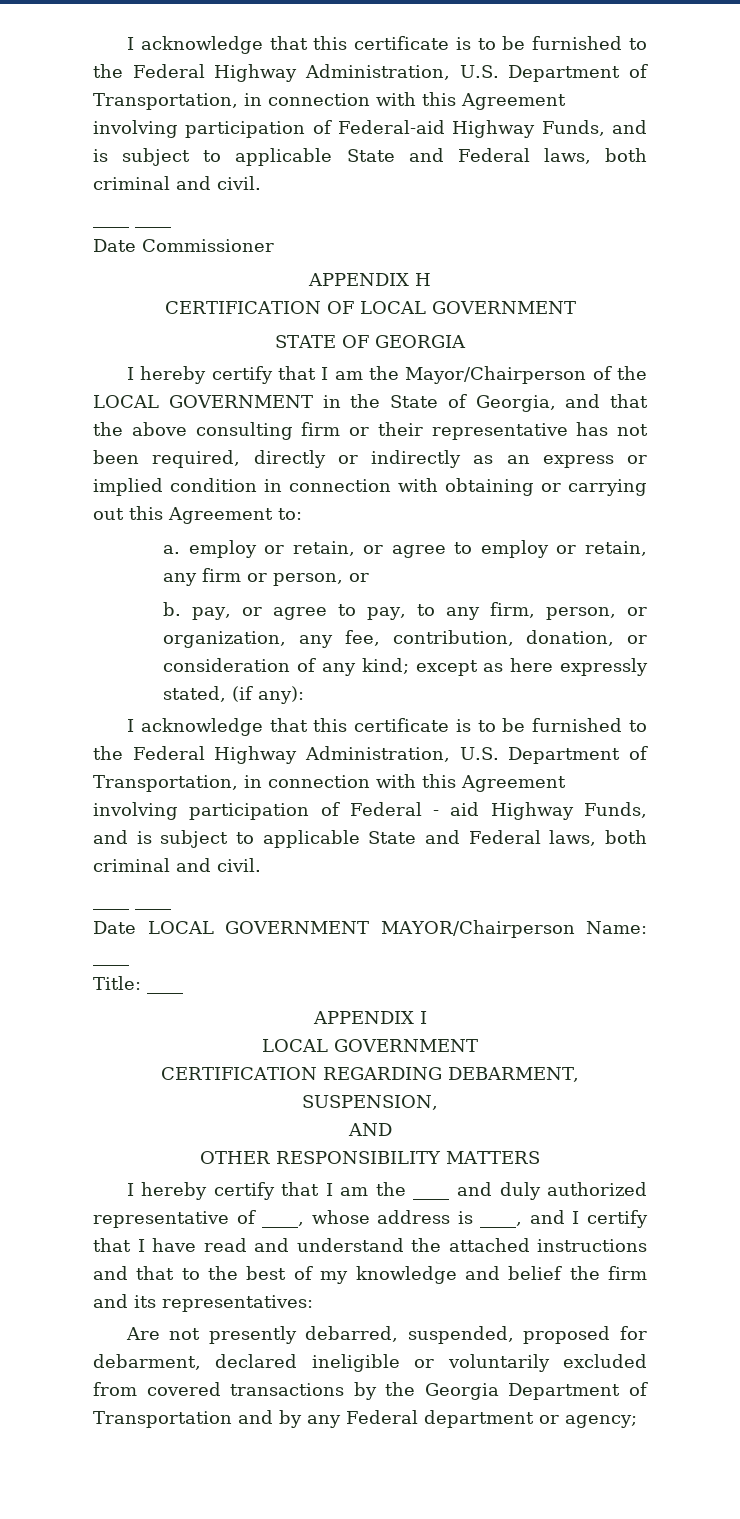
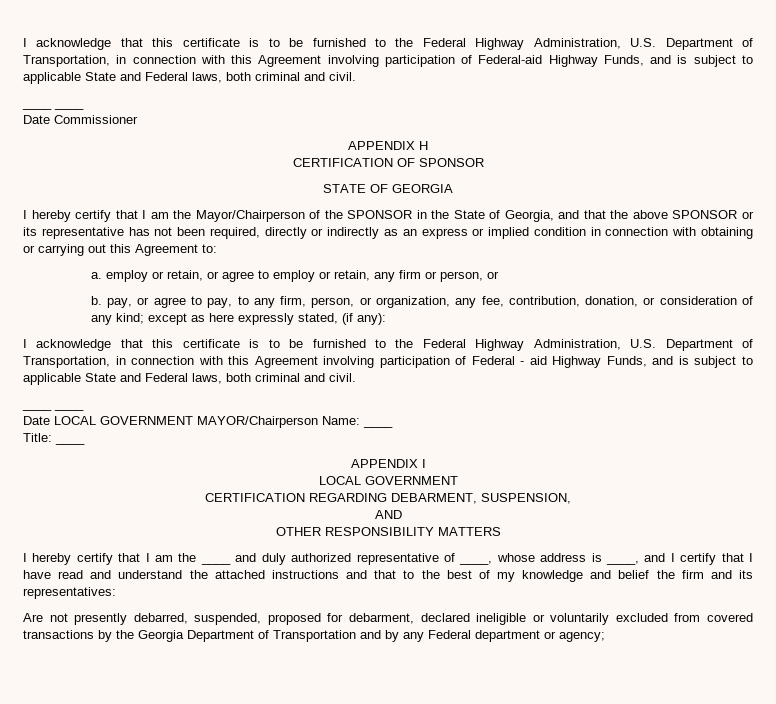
[359,301,576,314] LOCAL GOVERNMENT -> [418,158,484,167] SPONSOR
[93,395,313,408] LOCAL GOVERNMENT -> [347,210,413,219] SPONSOR
[195,422,423,440] consulting firm or their -> [672,210,754,219] [23,227,37,236] SPONSOR or its

